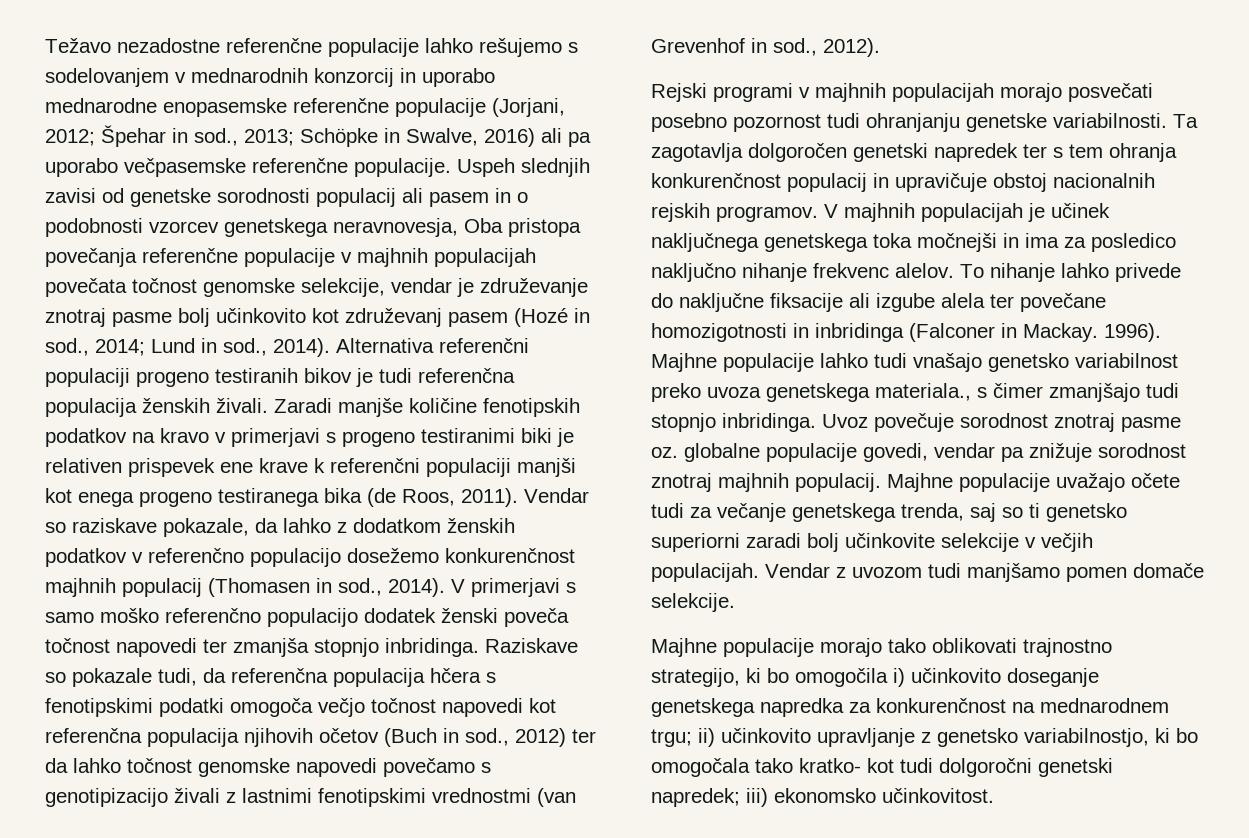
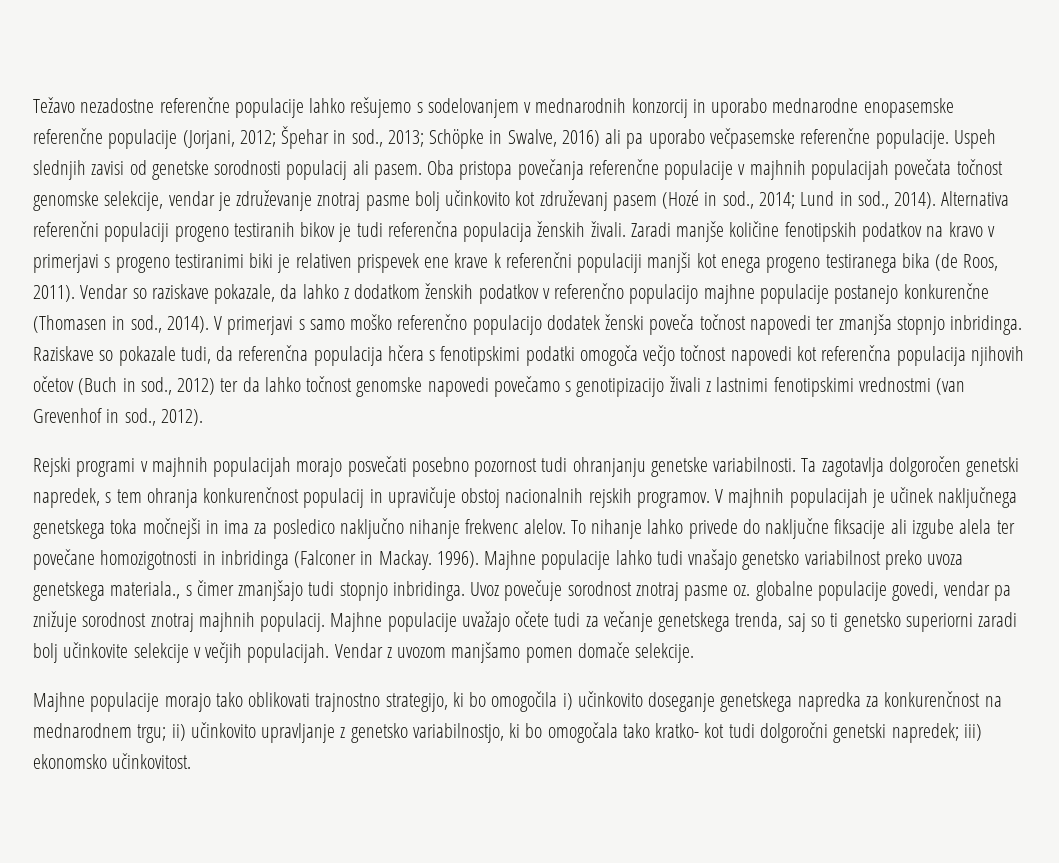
[429,188,528,207] [45,218,458,237] pasem in o podobnosti vzorcev genetskega neravnovesja, -> [373,164,422,180] pasem.
[347,548,575,563] [45,578,202,597] dosežemo konkurenčnost majhnih populacij -> [703,283,989,304] majhne populacije postanejo konkurenčne
[934,143,1047,162] napredek ter -> [33,488,100,508] napredek,
[928,563,961,578] tudi -> (447, 652) none

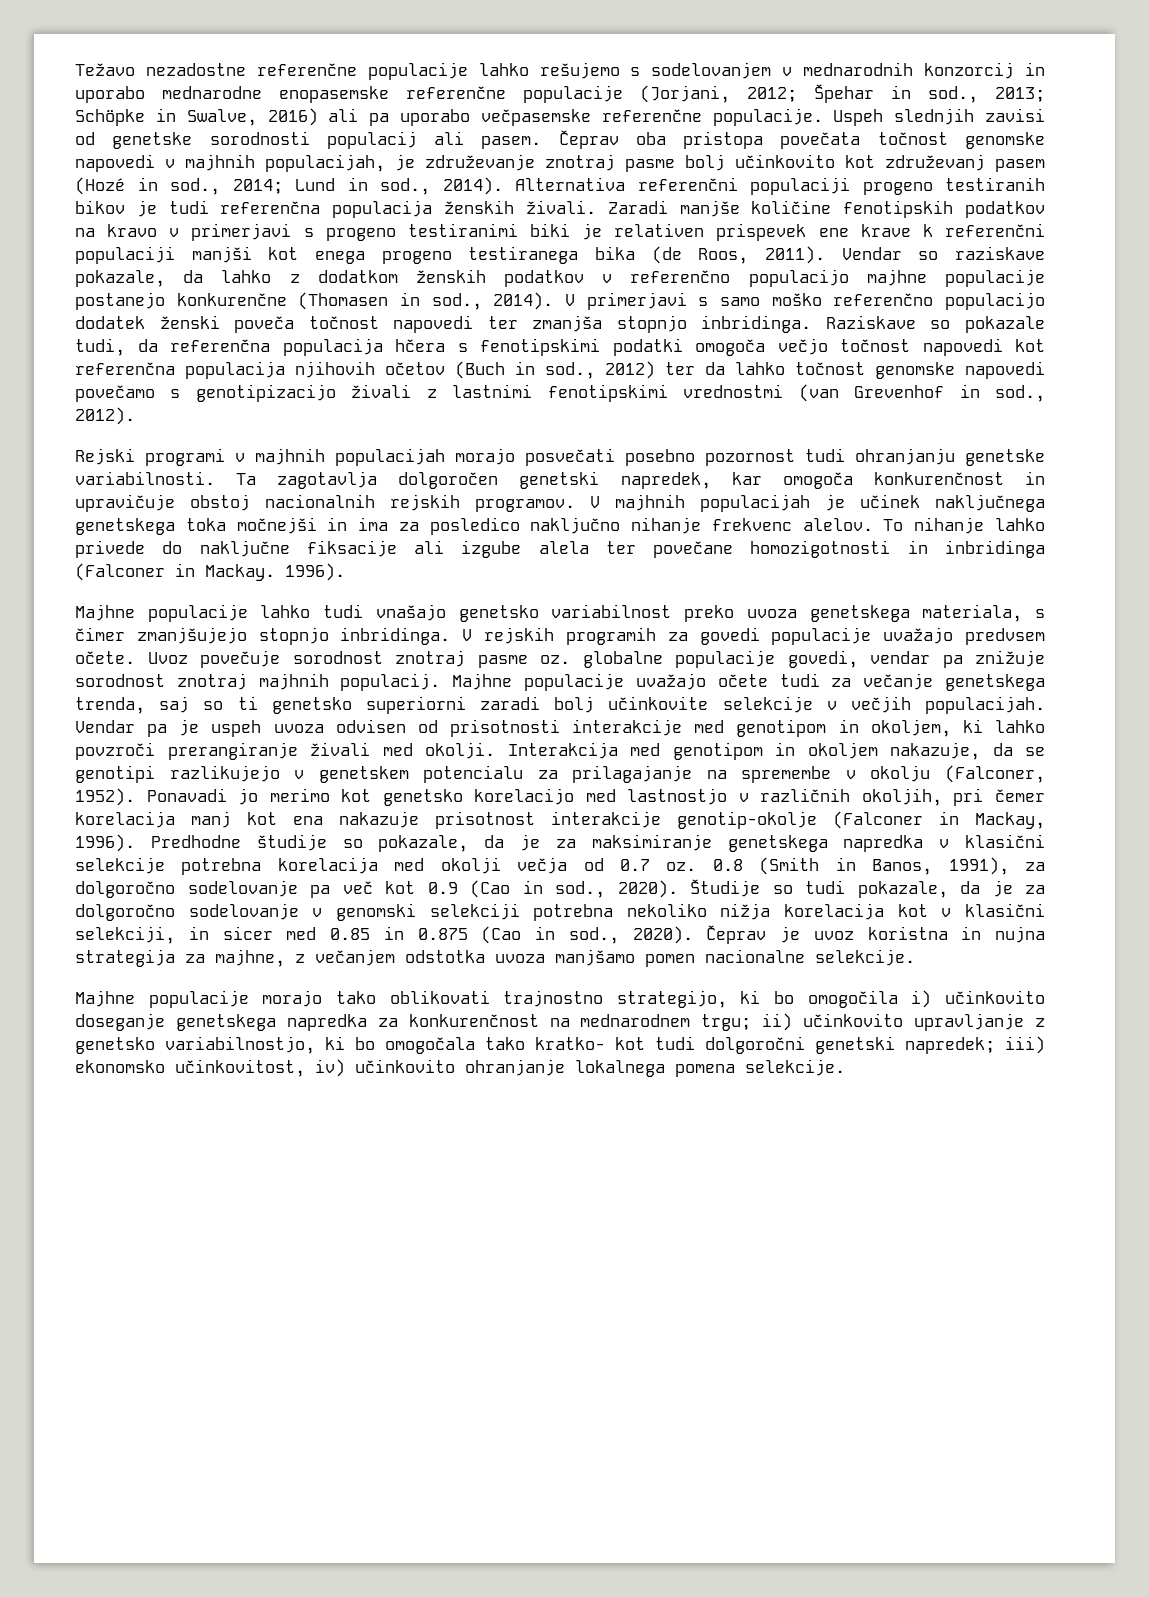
[427,159,1003,180] [33,191,215,211] Oba pristopa povečanja referenčne populacije v majhnih populacijah povečata točnost genomske selekcije, vendar -> [558,130,1045,149] [75,154,385,172] Čeprav oba pristopa povečata točnost genomske napovedi v majhnih populacijah,
[105,487,365,508] s tem ohranja konkurenčnost populacij -> [731,472,1004,489] kar omogoča konkurenčnost
(479, 559) none -> (345, 572) //
[110,581,181,599] materiala., -> [922,604,1023,622] materiala,
[238,580,465,601] zmanjšajo tudi stopnjo inbridinga. -> [136,627,1046,645] [75,651,135,664] zmanjšujejo stopnjo inbridinga. V rejskih programih za govedi populacije uvažajo predvsem očete.
[386,647,447,658] z uvozom -> [147,719,1045,737] [75,742,1045,760] [75,765,1045,783] [75,788,1045,806] [75,811,1045,829] [75,834,1045,852] [75,857,1046,875] [75,879,1045,898] [75,903,1045,921] [75,925,1045,944] [75,949,545,967] pa je uspeh uvoza odvisen od prisotnosti interakcije med genotipom in okoljem, ki lahko povzroči prerangiranje živali med okolji. Interakcija med genotipom in okoljem nakazuje, da se genotipi razlikujejo v genetskem potencialu za prilagajanje na spremembe v okolju (Falconer, 1952). Ponavadi jo merimo kot genetsko korelacijo med lastnostjo v različnih okoljih, pri čemer korelacija manj kot ena nakazuje prisotnost interakcije genotip-okolje (Falconer in Mackay, 1996). Predhodne študije so pokazale, da je za maksimiranje genetskega napredka v klasični selekcije potrebna korelacija med okolji večja od 0.7 oz. 0.8 (Smith in Banos, 1991), za dolgoročno sodelovanje pa več kot 0.9 (Cao in sod., 2020). Študije so tudi pokazale, da je za dolgoročno sodelovanje v genomski selekciji potrebna nekoliko nižja korelacija kot v klasični selekciji, in sicer med 0.85 in 0.875 (Cao in sod., 2020). Čeprav je uvoz koristna in nujna strategija za majhne, z večanjem odstotka uvoza
[577,642,630,658] domače -> [705,949,805,963] nacionalne
[112,753,192,769] učinkovitost. -> [175,1059,845,1077] učinkovitost, iv) učinkovito ohranjanje lokalnega pomena selekcije.

